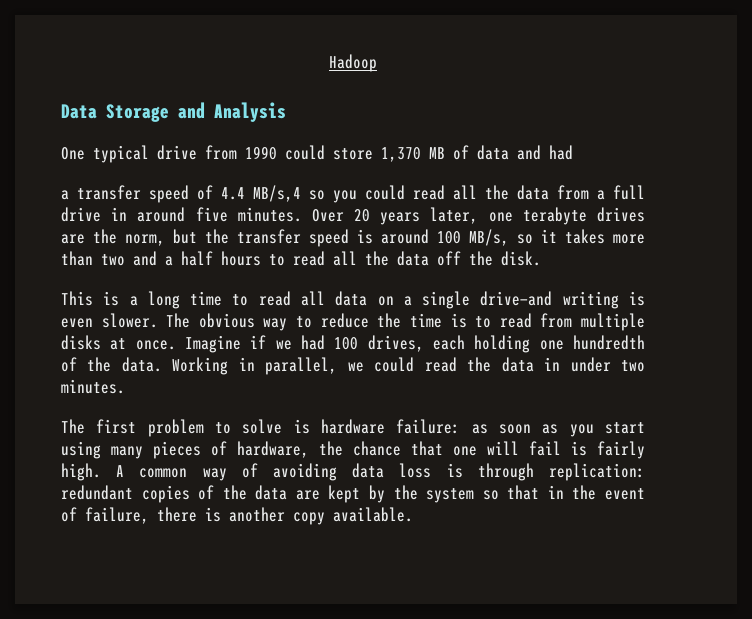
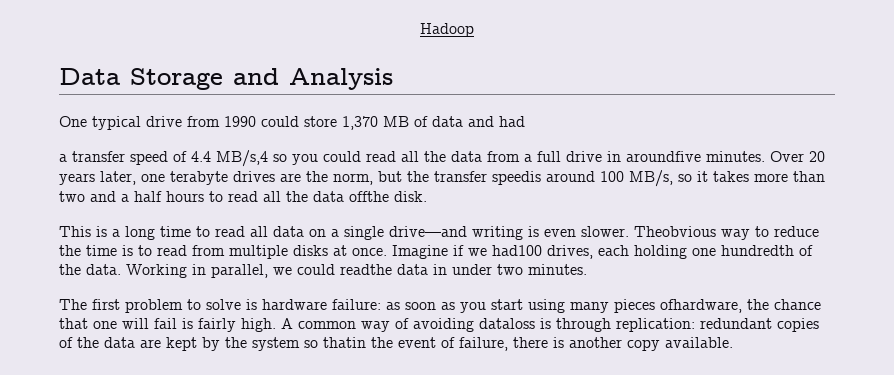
[137,207,228,222] around five -> [626,151,701,162] aroundfive
[309,229,373,247] speed is -> [492,171,541,185] speedis
[437,251,493,266] off the -> [349,191,389,202] offthe
[166,313,255,328] The obvious -> [634,226,716,237] Theobvious
[301,335,359,350] had 100 -> [492,245,542,256] had100
[424,357,492,372] read the -> [340,264,392,275] readthe
[211,441,309,458] of hardware, -> [660,299,742,313] ofhardware,
[352,463,432,478] data loss -> [479,318,535,329] dataloss
[507,485,564,500] that in -> [323,337,366,348] thatin

